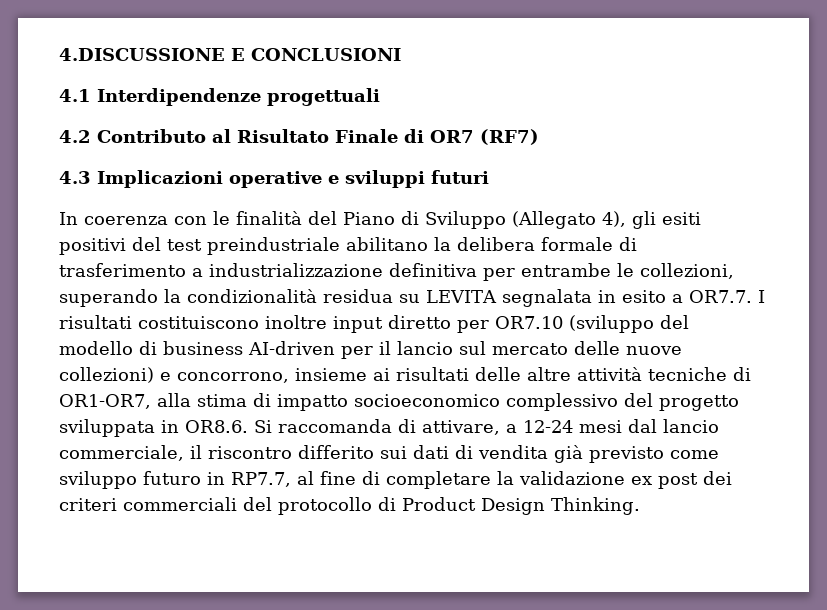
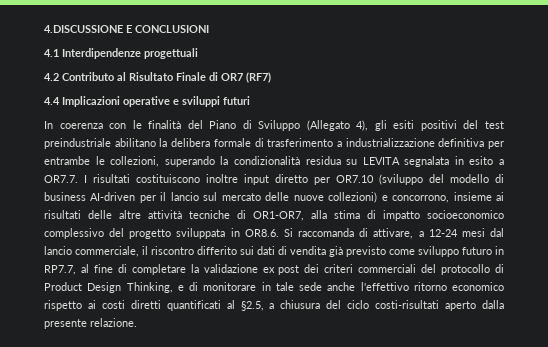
[59,171,91,184] 4.3 -> [44,97,60,105] 4.4
[551,497,640,515] Thinking. -> [126,282,504,293] [44,300,504,311] [44,318,137,329] Thinking, e di monitorare in tale sede anche l'effettivo ritorno economico rispetto ai costi diretti quantificati al §2.5, a chiusura del ciclo costi-risultati aperto dalla presente relazione.

